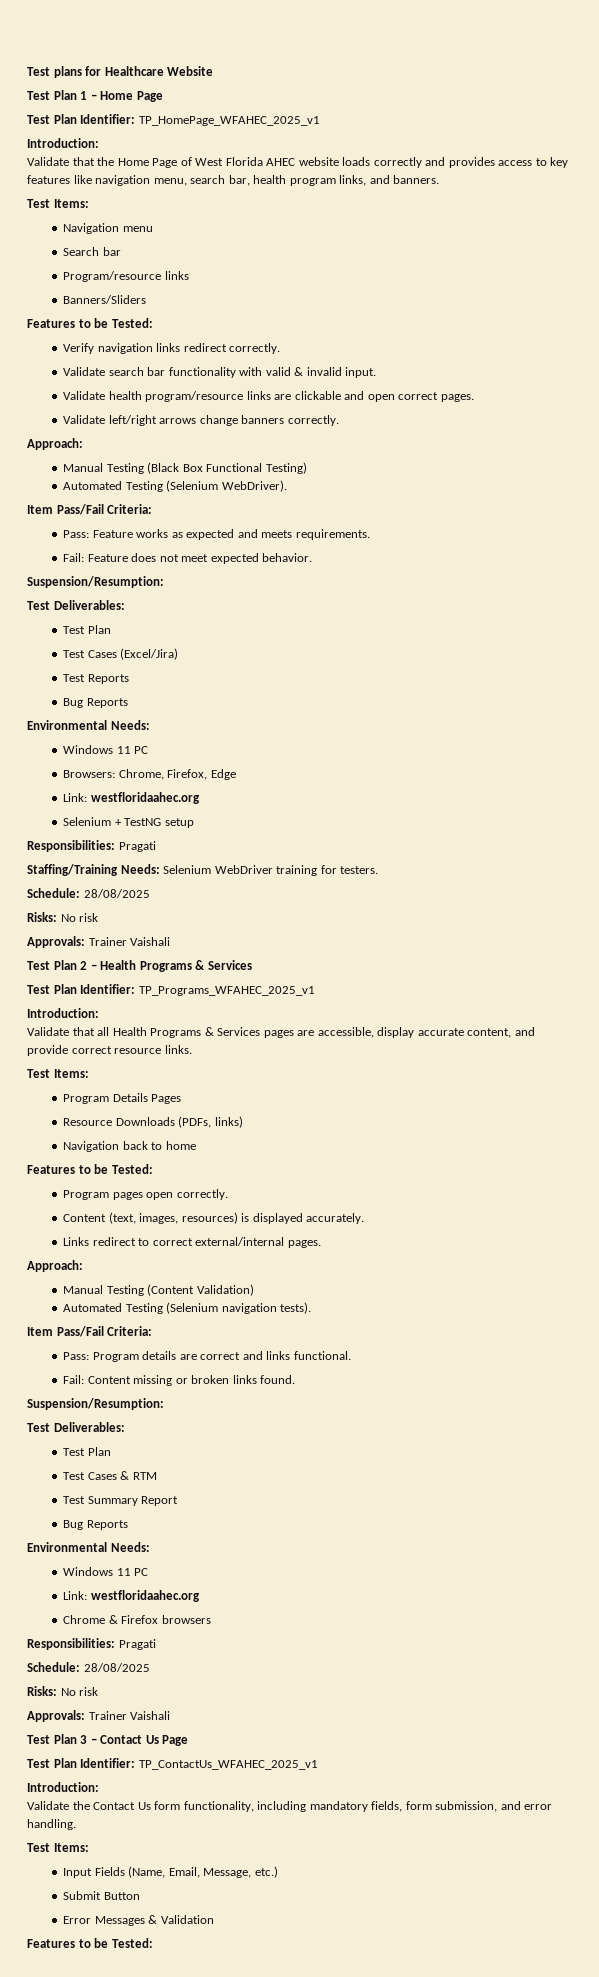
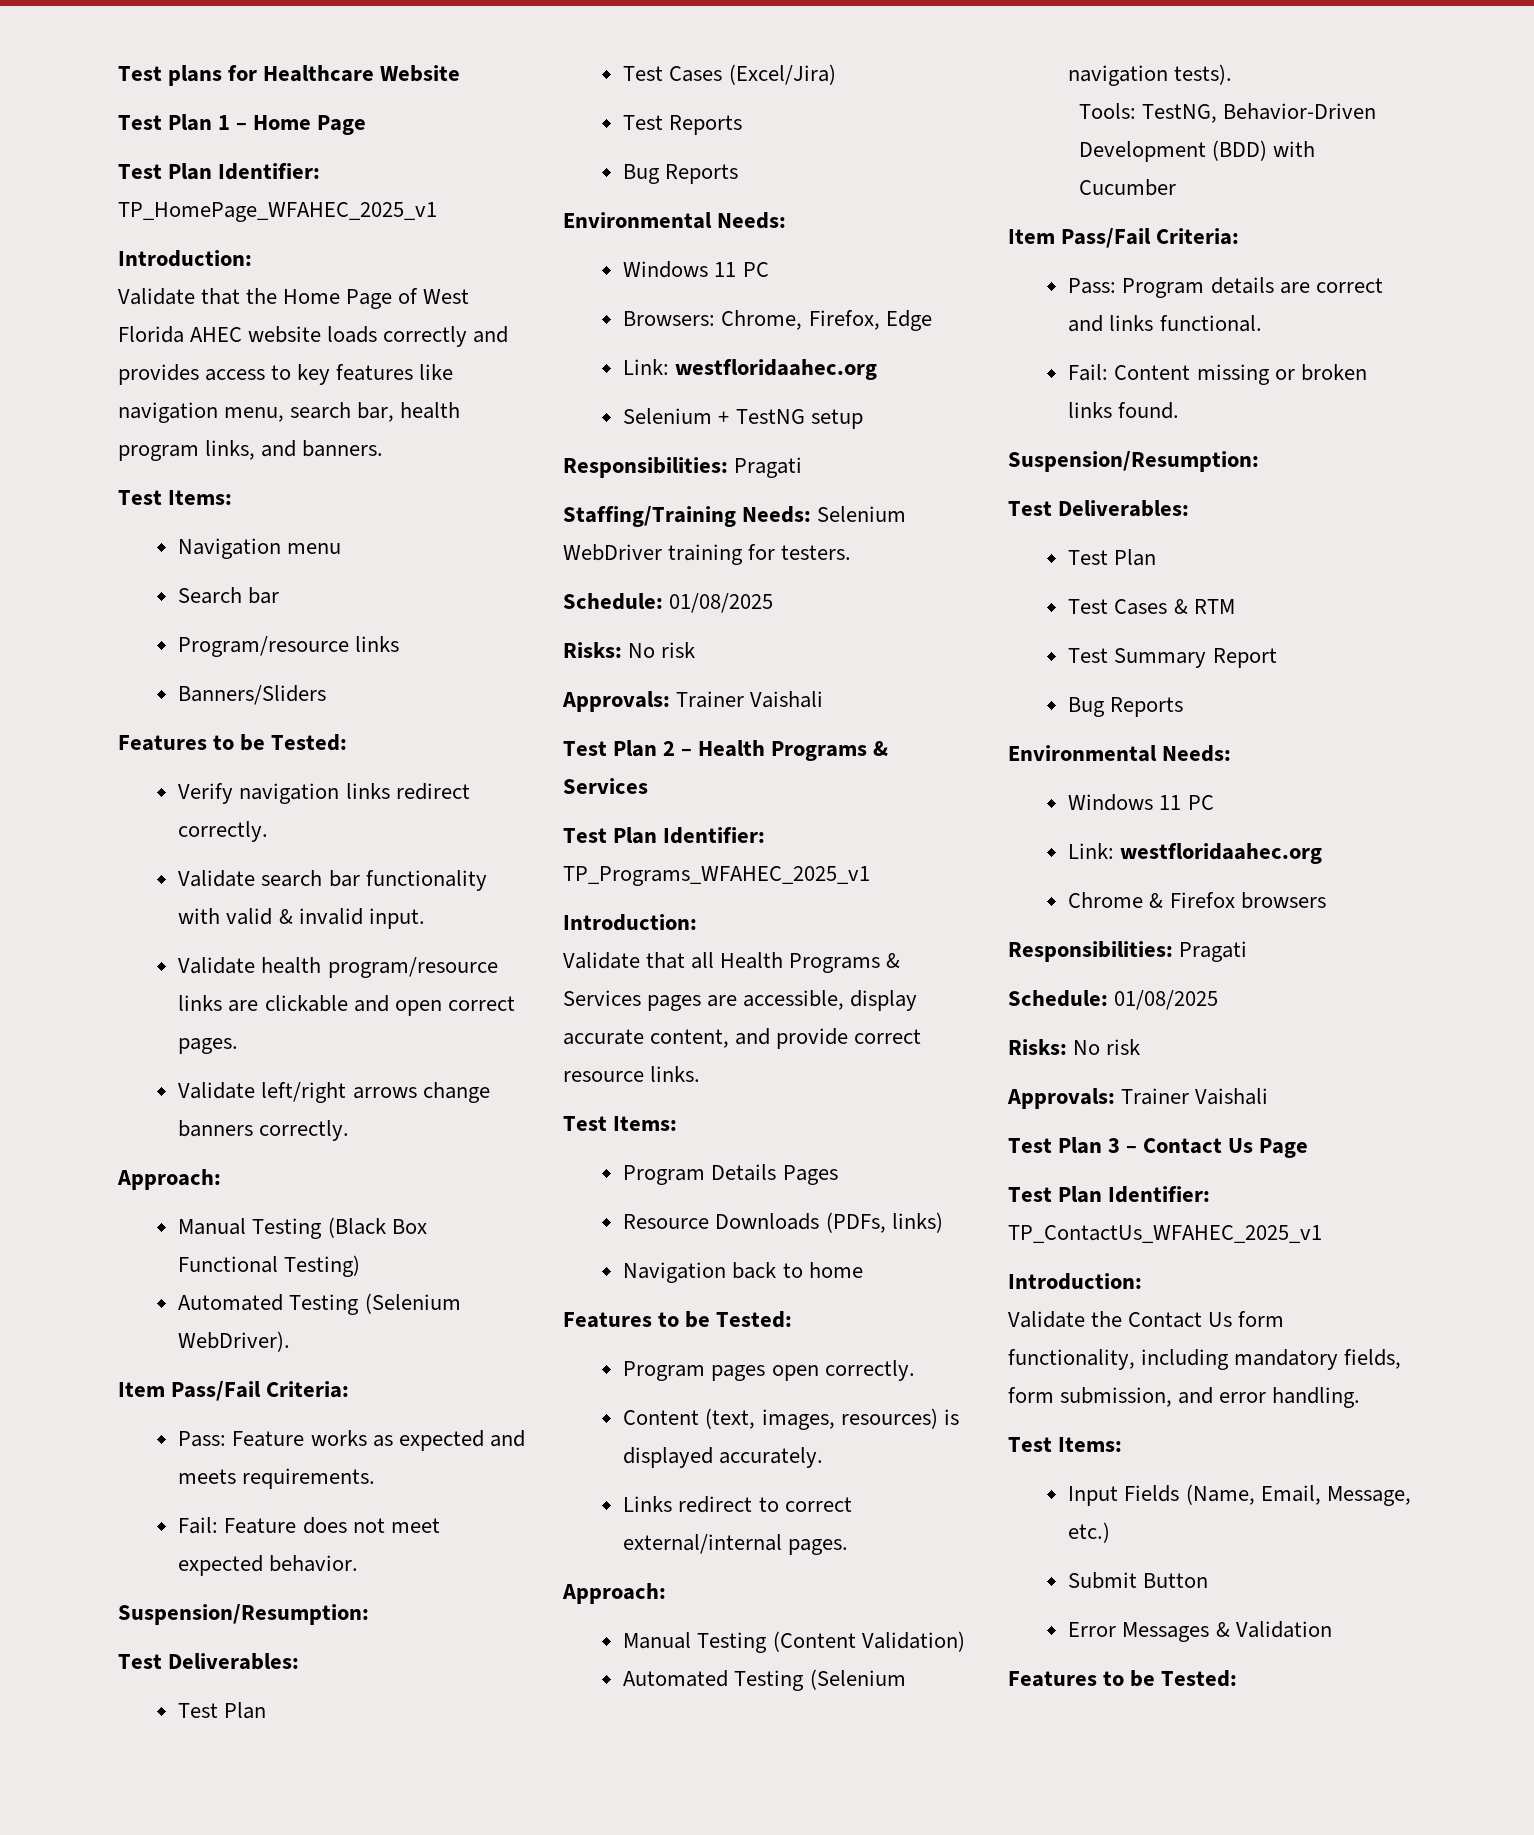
[83,889,150,898] 28/08/2025 -> [669,593,774,613] 01/08/2025
(312, 1308) none -> [1079,103,1377,123] [1079,140,1316,162] [1079,179,1177,196] // Tools: TestNG, Behavior-Driven Development (BDD) with Cucumber
[83,1663,150,1672] 28/08/2025 -> [1114,990,1219,1010] 01/08/2025

